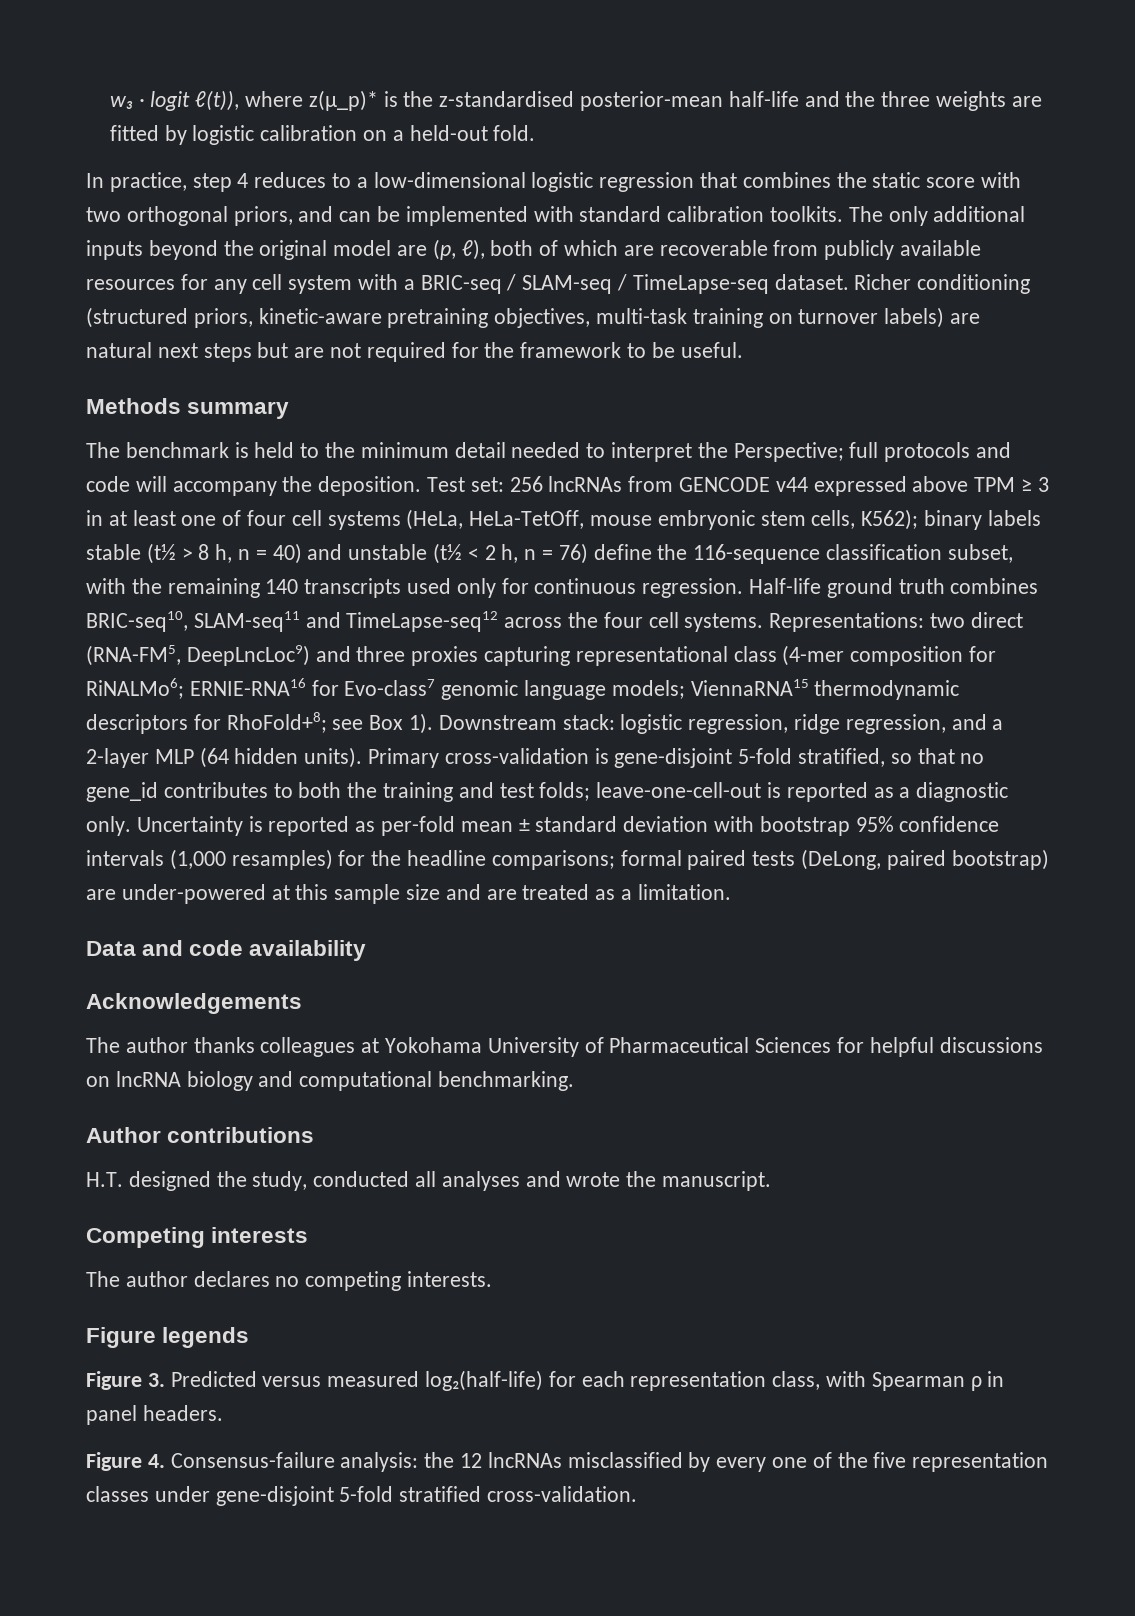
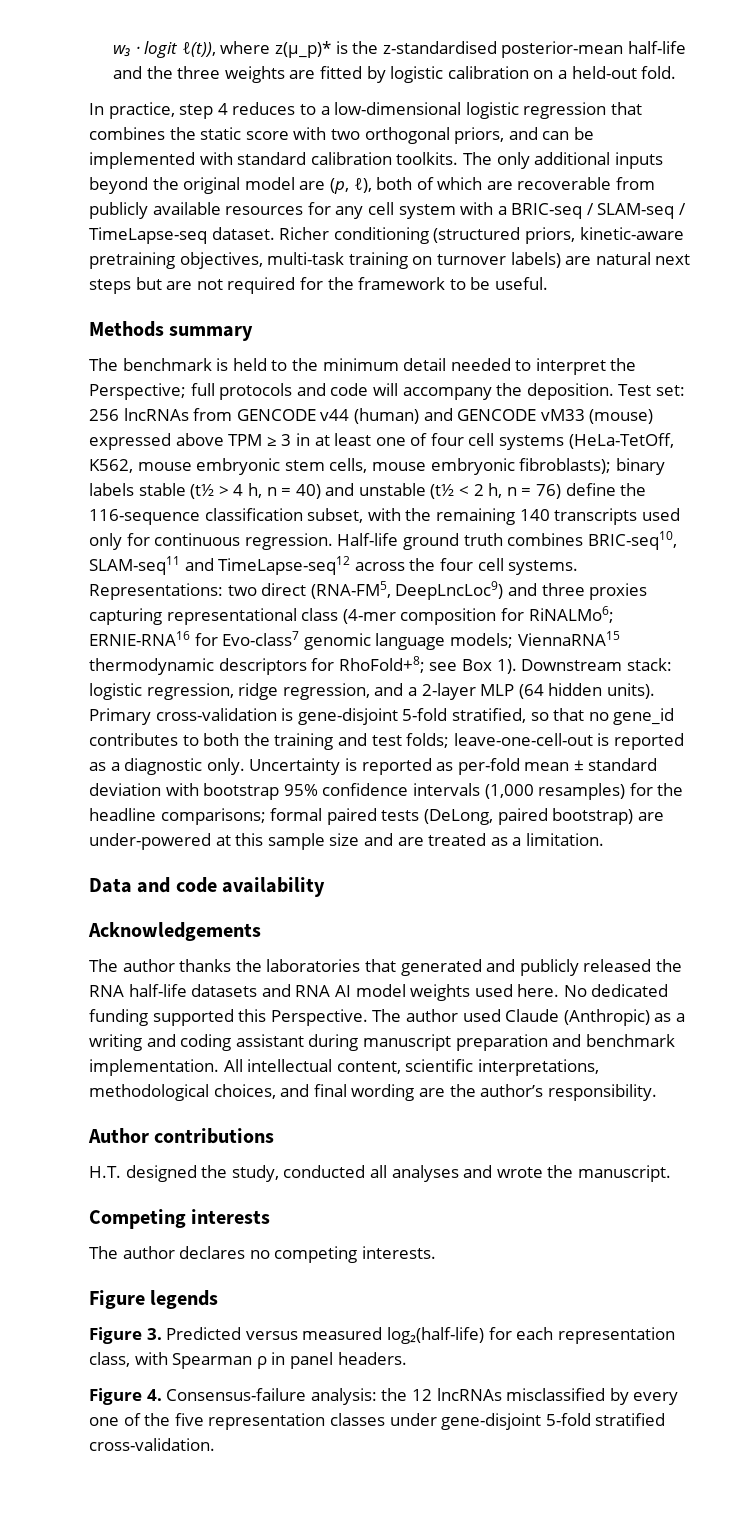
(808, 484) none -> [353,408,654,424] (human) and GENCODE vM33 (mouse)
[406,509,585,530] (HeLa, HeLa-TetOff, -> [568,433,674,449] [89,459,133,473] (HeLa-TetOff, K562,
[861,509,919,530] K562); -> [371,458,612,475] mouse embryonic fibroblasts);
[198,544,210,560] 8 -> [233,484,244,496] 4
[260,1037,1043,1057] [86,1071,575,1091] colleagues at Yokohama University of Pharmaceutical Sciences for helpful discussions on lncRNA biology and computational benchmarking. -> [235,959,682,976] [89,984,669,1001] [89,1009,685,1026] [89,1034,675,1051] [89,1059,599,1076] [89,1084,657,1101] the laboratories that generated and publicly released the RNA half-life datasets and RNA AI model weights used here. No dedicated funding supported this Perspective. The author used Claude (Anthropic) as a writing and coding assistant during manuscript preparation and benchmark implementation. All intellectual content, scientific interpretations, methodological choices, and final wording are the author’s responsibility.

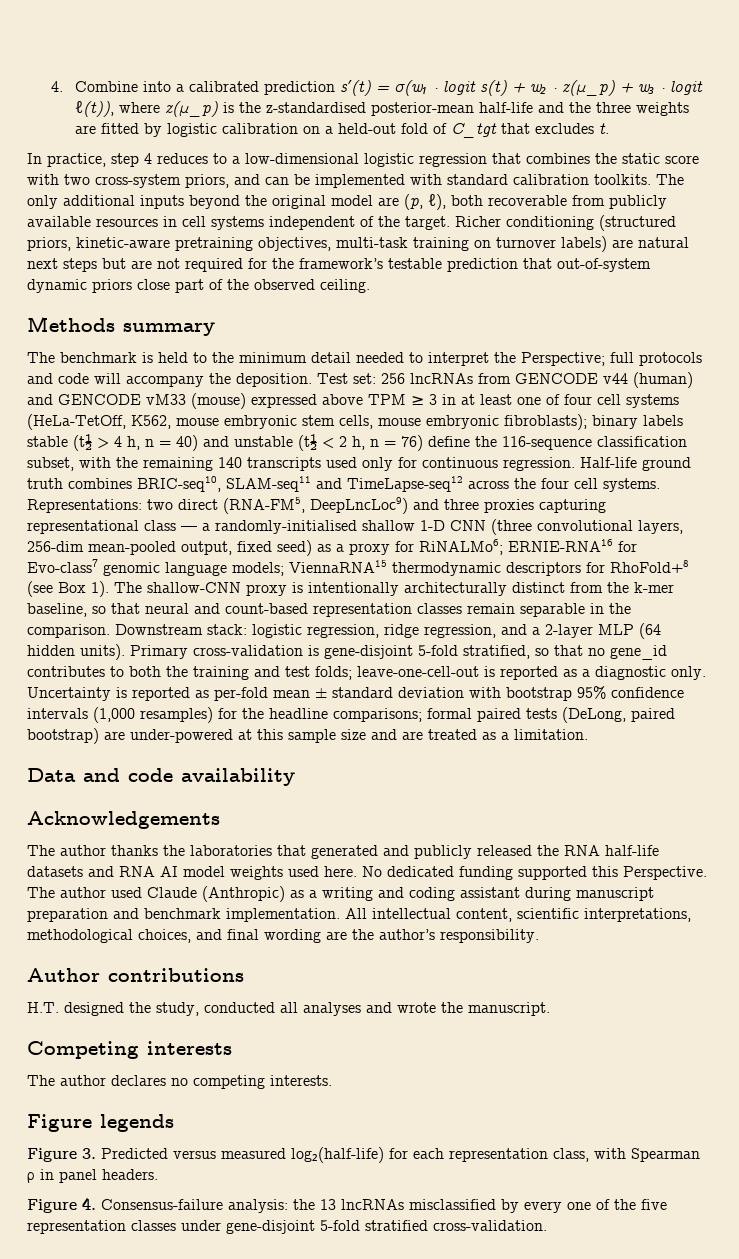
(113, 51) none -> [50,80,633,96] 4. Combine into a calibrated prediction s′(t) = σ(w₁ · logit s(t) + w₂ · z(μ_p) +
[274,41,331,58] z(μ_p)* -> [164,101,218,117] z(μ_p)
[641,66,677,79] fold. -> [400,123,609,138] fold of C_tgt that excludes t.
[364,127,450,144] orthogonal -> [95,174,181,188] cross-system
[416,177,513,190] of which are -> (483, 200) none
[307,202,687,219] [89,227,275,244] for any cell system with a BRIC-seq / SLAM-seq / TimeLapse-seq dataset. -> [163,216,450,230] in cell systems independent of the target.
[358,277,548,290] framework to be useful. -> [299,258,651,272] [27,279,370,293] framework’s testable prediction that out-of-system dynamic priors close part of the observed ceiling.
[342,608,497,625] (4-mer composition -> [181,519,683,535] [27,540,390,556] — a randomly-initialised shallow 1-D CNN (three convolutional layers, 256-dim mean-pooled output, fixed seed) as a proxy
[338,656,517,674] RhoFold+8; see Box 1). -> [610,560,689,573] [27,581,674,597] [27,603,631,617] [27,624,110,638] RhoFold+8 (see Box 1). The shallow-CNN proxy is intentionally architecturally distinct from the k-mer baseline, so that neural and count-based representation classes remain separable in the comparison.
[411,1389,432,1401] 12 -> [320,1199,336,1210] 13

